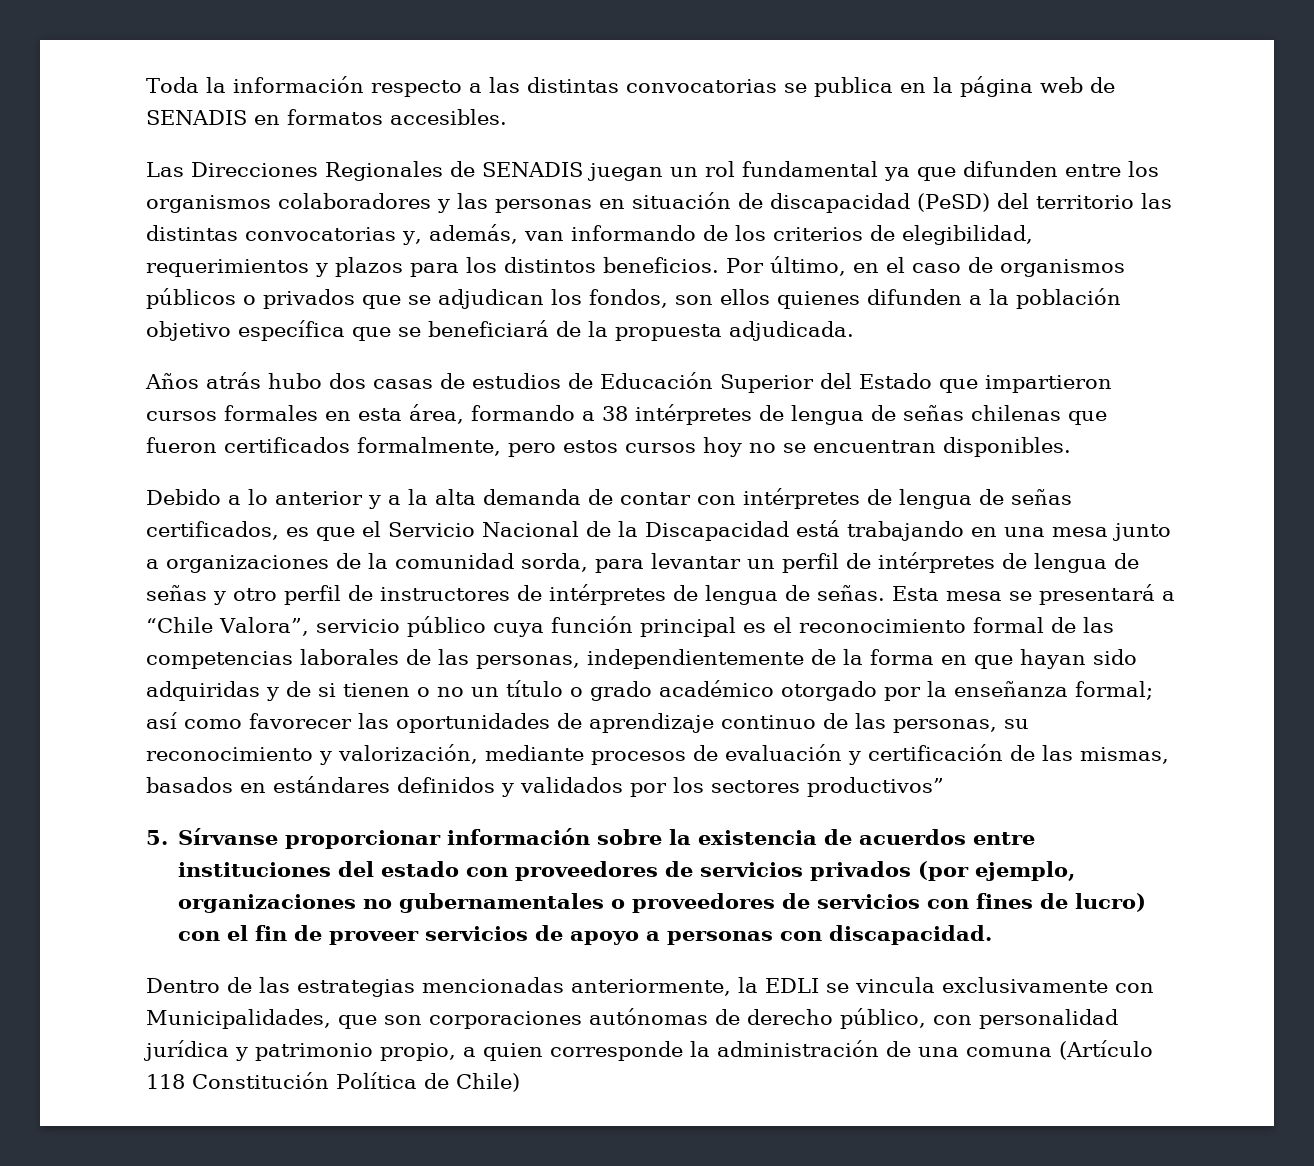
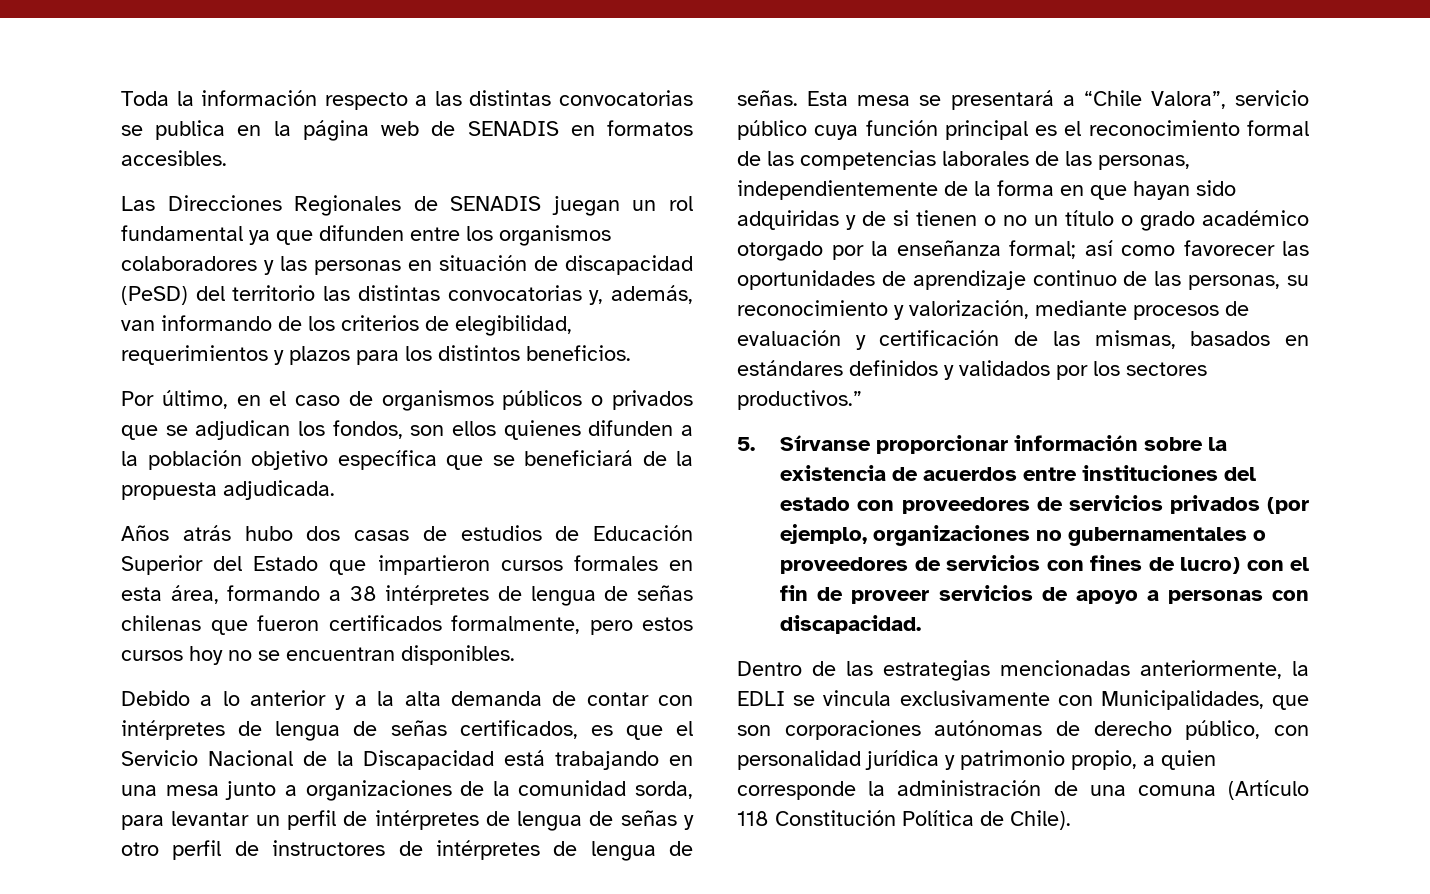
(719, 265) none -> (631, 353) //
[807,777,944,797] productivos” -> [737,390,862,410] productivos.”
[455,1073,520,1092] Chile) -> [1010,810,1071,830] Chile).

